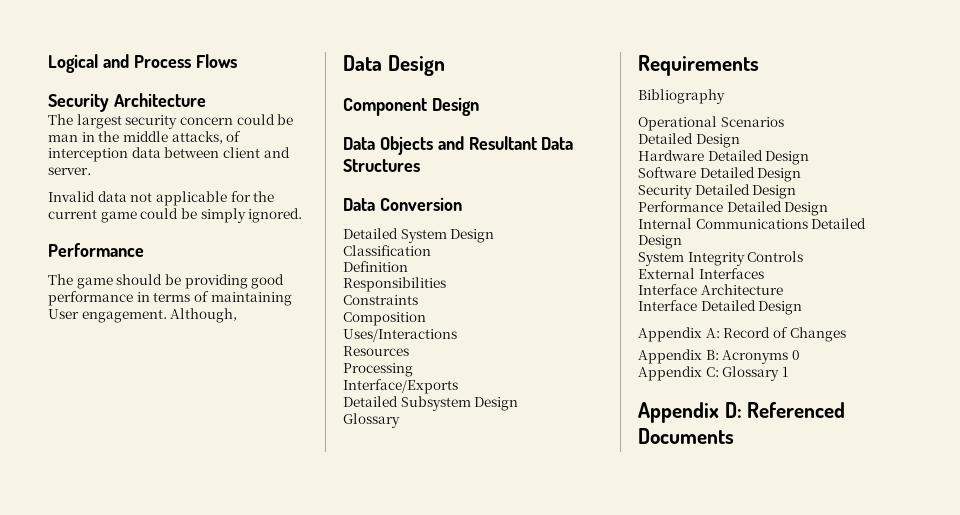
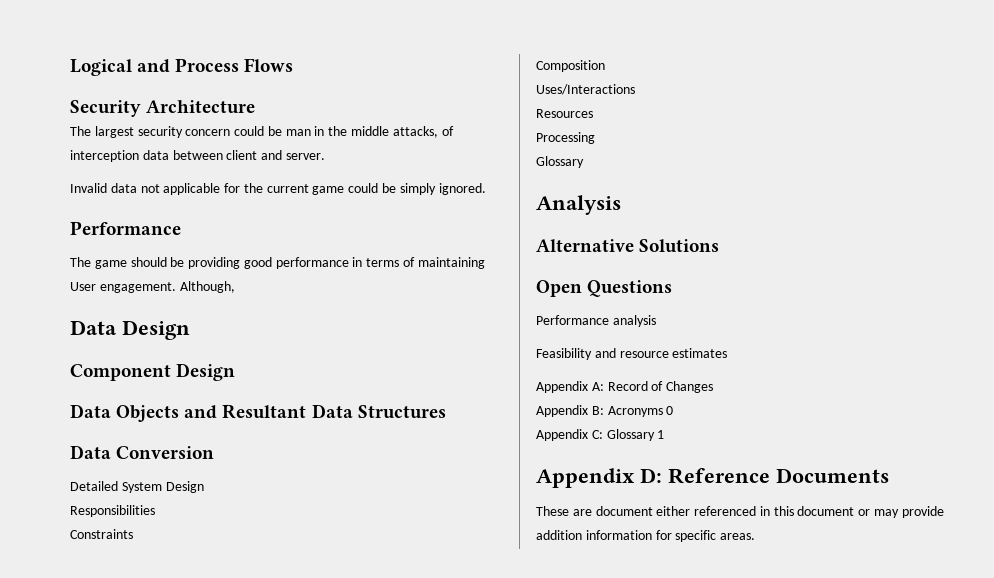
[343,245,431,256] [343,261,408,272] // Classification // Definition -> (204, 487) none
[343,379,458,394] [343,396,519,411] [343,413,400,428] [638,55,759,76] [638,89,725,104] [638,116,784,131] [638,133,740,148] [638,150,810,165] [638,167,802,182] [638,184,797,199] [638,201,829,216] [638,218,867,229] [638,235,682,249] [638,251,804,266] [638,268,764,279] [638,284,783,295] [638,300,803,315] Interface/Exports // Detailed Subsystem Design // Glossary // Requirements // Bibliography // Operational Scenarios // Detailed Design // Hardware Detailed Design // Software Detailed Design // Security Detailed Design // Performance Detailed Design // Internal Communications Detailed Design // System Integrity Controls // External Interfaces // Interface Architecture // Interface Detailed Design -> [536,156,584,168] [536,195,621,215] [536,239,720,253] [536,280,673,297] [536,315,656,327] [536,348,728,360] Glossary // Analysis // Alternative Solutions // Open Questions // Performance analysis // Feasibility and resource estimates
[747,402,846,418] Referenced -> [668,468,770,484] Reference
(734, 436) none -> [536,506,944,518] [536,530,756,542] // These are document either referenced in this document or may provide addition information for specific areas.

